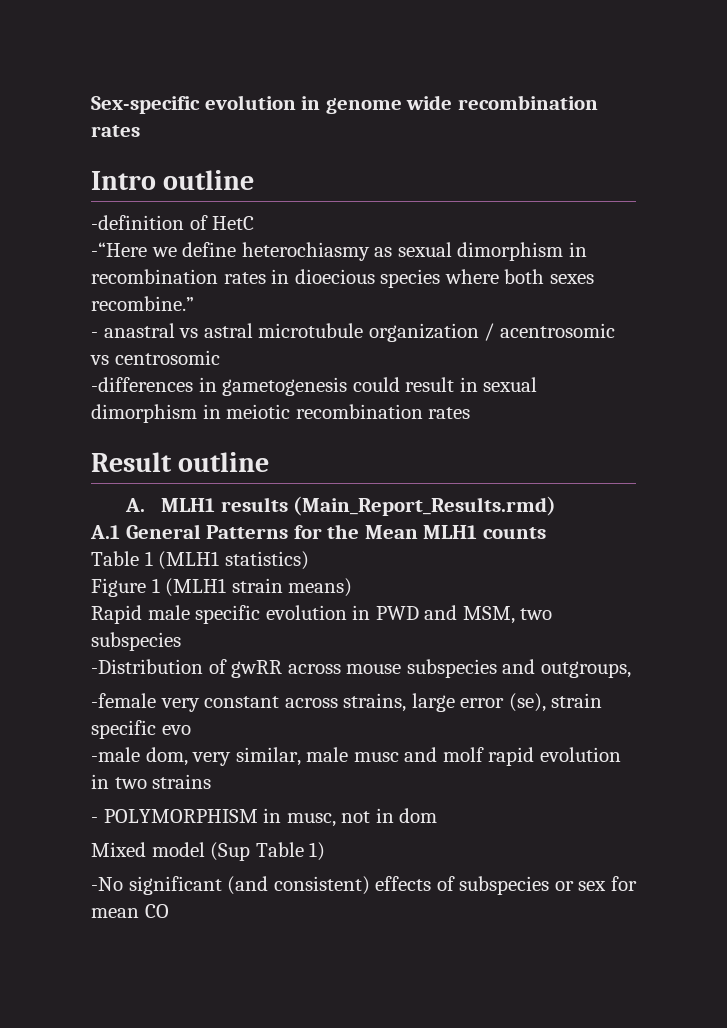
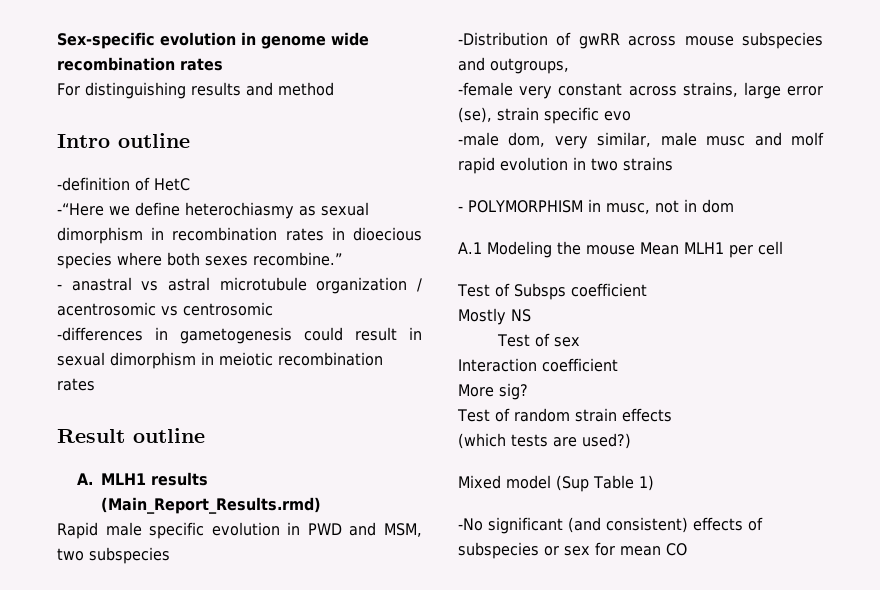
(140, 131) none -> [57,82,334,99] // For distinguishing results and method
[90,524,546,539] [91,551,309,570] [91,578,353,597] // A.1 General Patterns for the Mean MLH1 counts // Table 1 (MLH1 statistics) // Figure 1 (MLH1 strain means) -> (321, 505) none
(438, 815) none -> [458,241,783,258] [457,283,647,300] [458,308,531,325] [496,333,580,347] [458,358,618,372] [458,383,528,400] [457,408,672,422] [458,433,631,449] // A.1 Modeling the mouse Mean MLH1 per cell // Test of Subsps coefficient // Mostly NS // Test of sex // Interaction coefficient // More sig? // Test of random strain effects // (which tests are used?)

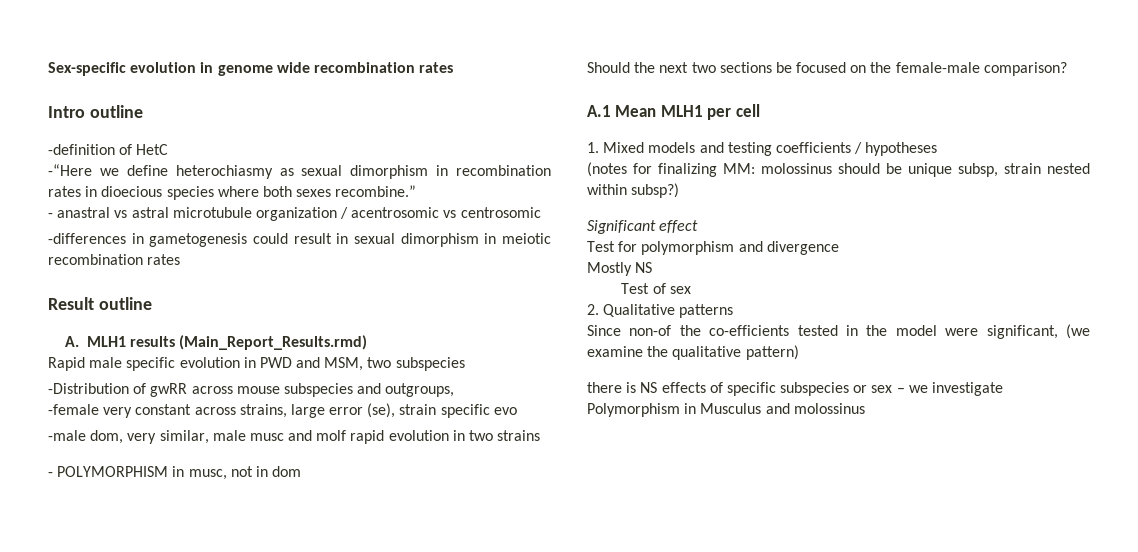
[57,82,334,99] // For distinguishing results and method -> (454, 67) none
[458,241,783,258] [457,283,647,300] A.1 Modeling the mouse Mean MLH1 per cell // Test of Subsps coefficient -> [587,62,1067,76] [587,104,760,120] [587,142,938,156] [587,162,1090,177] [587,183,680,198] [587,220,699,234] [587,241,839,255] Should the next two sections be focused on the female-male comparison? // A.1 Mean MLH1 per cell // 1. Mixed models and testing coefficients / hypotheses // (notes for finalizing MM: molossinus should be unique subsp, strain nested within subsp?) // Significant effect // Test for polymorphism and divergence
[458,358,618,372] [458,383,528,400] [457,408,672,422] [458,433,631,449] [458,475,654,492] [458,517,688,534] Interaction coefficient // More sig? // Test of random strain effects // (which tests are used?) // Mixed model (Sup Table 1) // -No significant (and consistent) -> [587,304,734,318] [587,324,1090,339] [587,345,799,360] [587,382,658,393] 2. Qualitative patterns // Since non-of the co-efficients tested in the model were significant, (we examine the qualitative pattern) // there is NS
(763, 524) none -> [726,382,776,396] specific
[595,542,687,556] for mean CO -> [896,382,1004,396] [587,403,865,417] – we investigate Polymorphism in Musculus and molossinus

